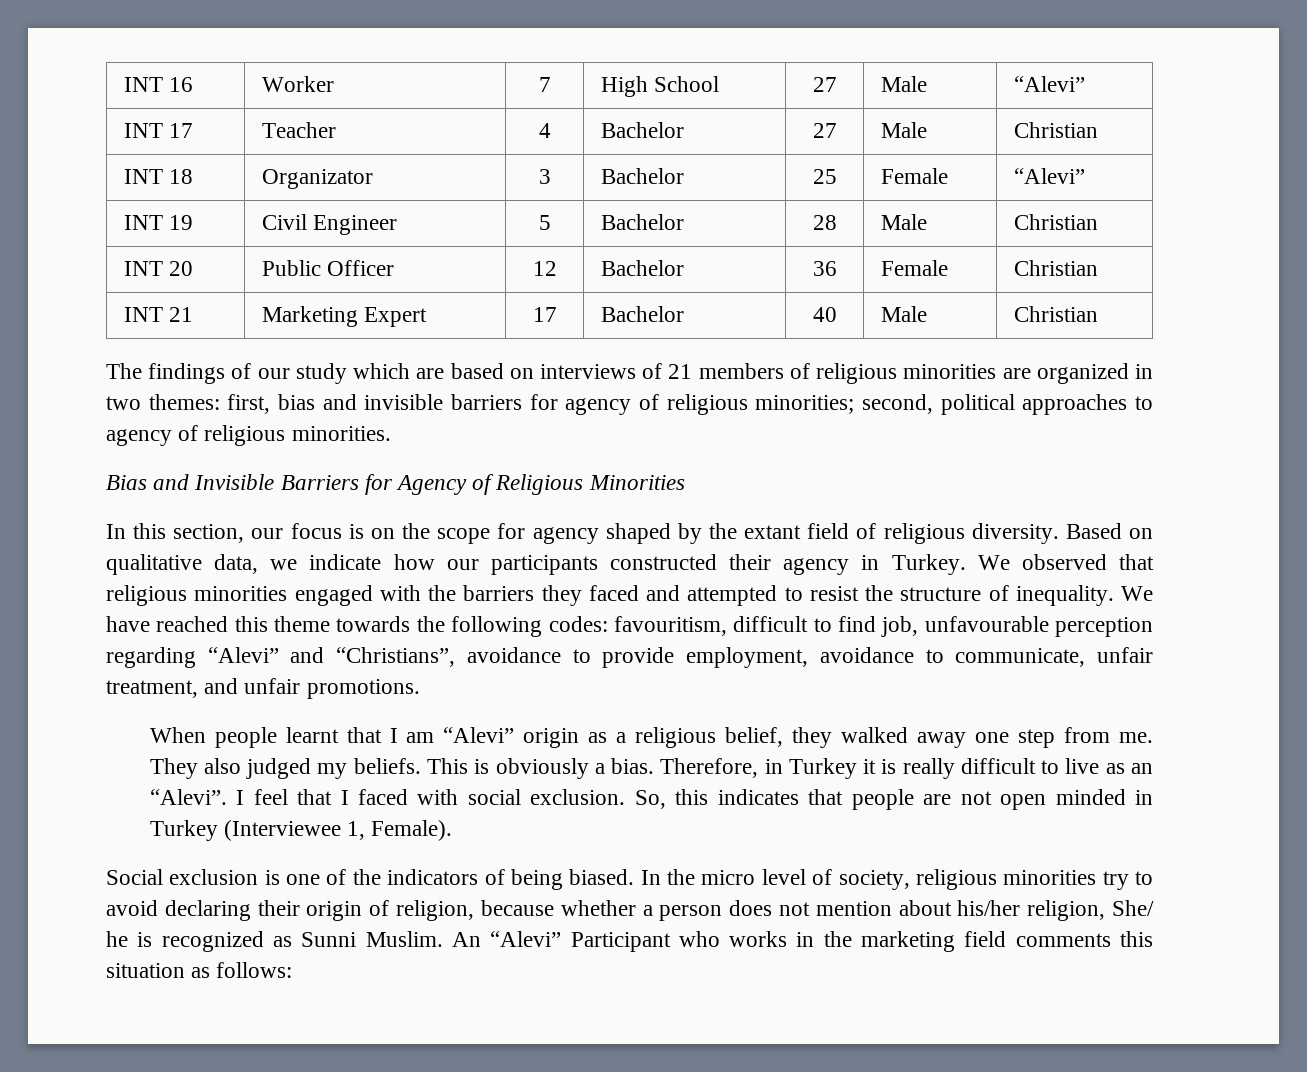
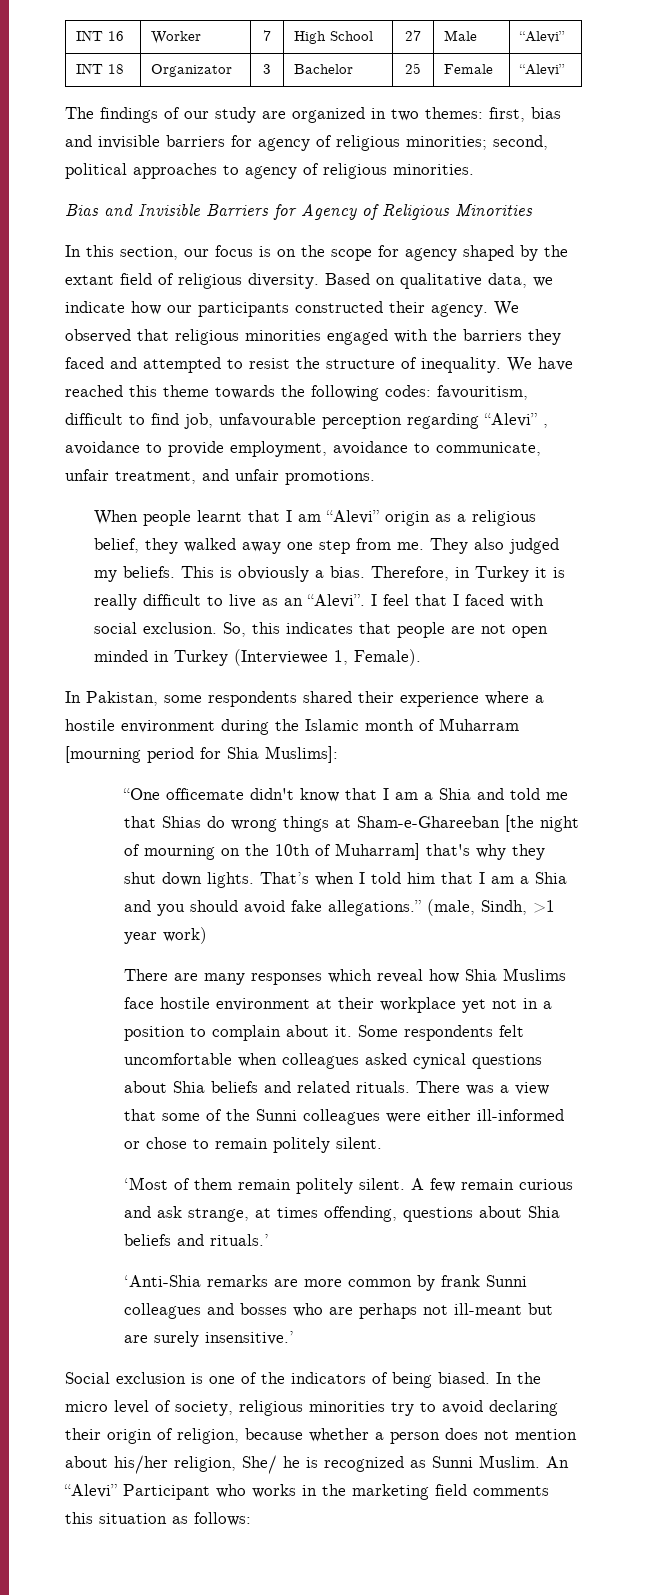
[123,123,193,138] [261,122,336,138] [538,123,551,138] [600,122,684,138] [812,123,837,138] [880,122,927,138] [1013,122,1098,138] // INT 17 | Teacher | 4 | Bachelor | 27 | Male | Christian -> (565, 37) none
[123,215,193,230] [261,214,397,235] [538,215,551,230] [600,214,684,230] [812,215,837,230] [880,214,927,230] [1013,214,1098,230] [123,261,193,276] [261,260,394,276] [532,261,557,276] [600,260,684,276] [812,261,837,276] [880,260,948,276] [1013,260,1098,276] [123,307,193,322] [261,306,427,327] [532,307,557,322] [600,306,684,322] [812,307,837,322] [880,306,927,322] [1013,306,1098,322] // INT 19 | Civil Engineer | 5 | Bachelor | 28 | Male | Christian // INT 20 | Public Officer | 12 | Bachelor | 36 | Female | Christian // INT 21 | Marketing Expert | 17 | Bachelor | 40 | Male | Christian -> (565, 70) none
[353,363,997,384] which are based on interviews of 21 members of religious minorities -> (256, 115) none
[783,554,966,575] agency in Turkey. -> [431,304,488,317] agency.
[290,647,456,667] and “Christians”, -> [543,424,548,428] ,
(453, 830) none -> [65,691,544,707] [65,718,519,735] [65,746,338,763] [122,788,568,802] [123,815,579,832] [123,843,545,860] [123,872,567,888] [123,899,555,916] [123,927,207,944] [123,968,566,985] [123,997,552,1013] [123,1025,524,1041] [123,1053,542,1069] [123,1081,549,1095] [123,1109,564,1125] [123,1137,382,1153] [123,1177,573,1194] [123,1206,560,1222] [123,1234,269,1246] [123,1275,527,1291] [123,1303,553,1319] [123,1331,294,1347] // In Pakistan, some respondents shared their experience where a hostile environment during the Islamic month of Muharram [mourning period for Shia Muslims]: // “One officemate didn't know that I am a Shia and told me that Shias do wrong things at Sham-e-Ghareeban [the night of mourning on the 10th of Muharram] that's why they shut down lights. That’s when I told him that I am a Shia and you should avoid fake allegations.” (male, Sindh, >1 year work) // There are many responses which reveal how Shia Muslims face hostile environment at their workplace yet not in a position to complain about it. Some respondents felt uncomfortable when colleagues asked cynical questions about Shia beliefs and related rituals. There was a view that some of the Sunni colleagues were either ill-informed or chose to remain politely silent. // ‘Most of them remain politely silent. A few remain curious and ask strange, at times offending, questions about Shia beliefs and rituals.’ // ‘Anti-Shia remarks are more common by frank Sunni colleagues and bosses who are perhaps not ill-meant but are surely insensitive.’

